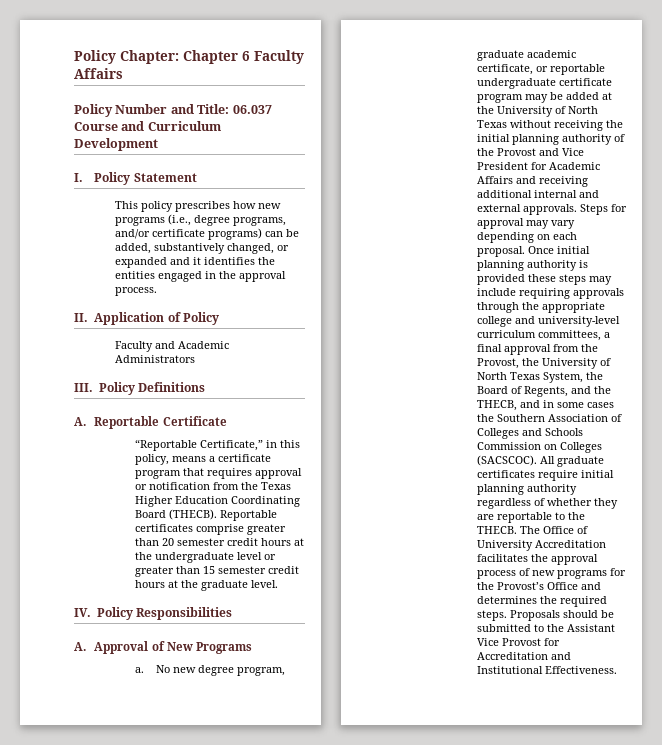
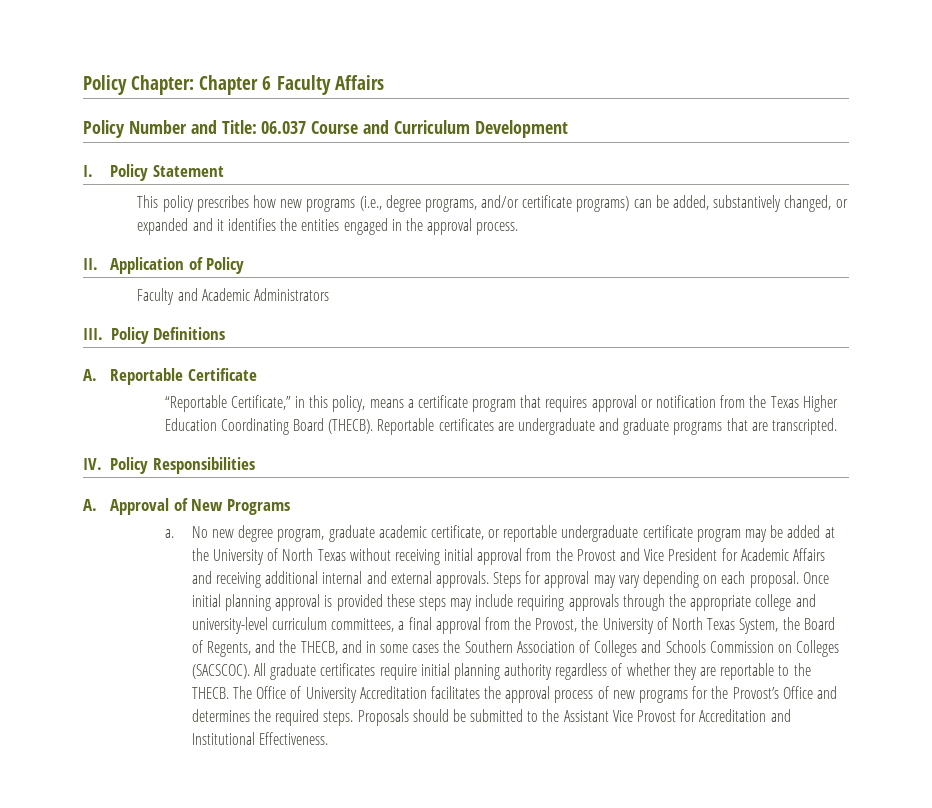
[196,524,287,535] [135,538,305,546] [135,552,277,563] [135,566,300,577] [135,580,279,591] comprise greater than 20 semester credit hours at the undergraduate level or greater than 15 semester credit hours at the graduate level. -> [497,418,837,435] are undergraduate and graduate programs that are transcripted.
[605,120,623,128] [476,134,625,145] the initial planning authority of -> [444,548,552,565] initial approval from
[526,260,577,271] authority -> [275,594,321,611] approval

